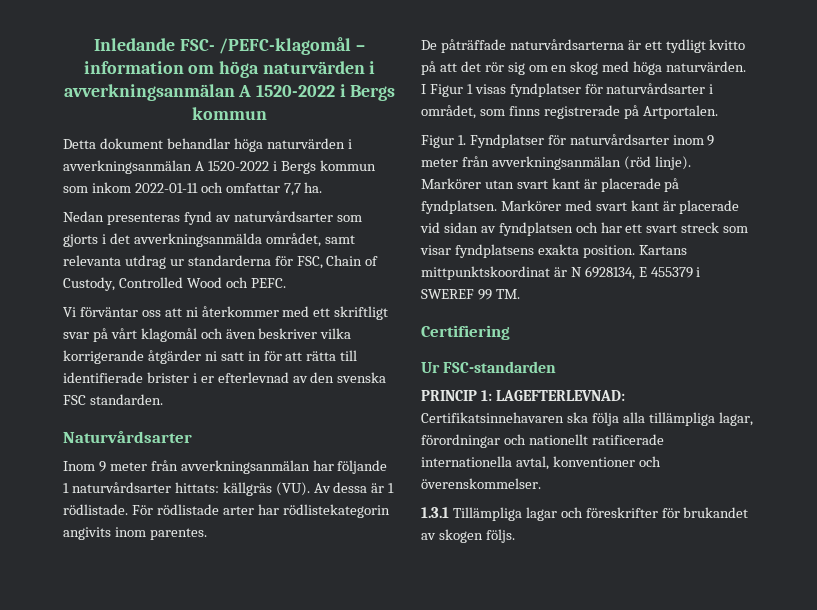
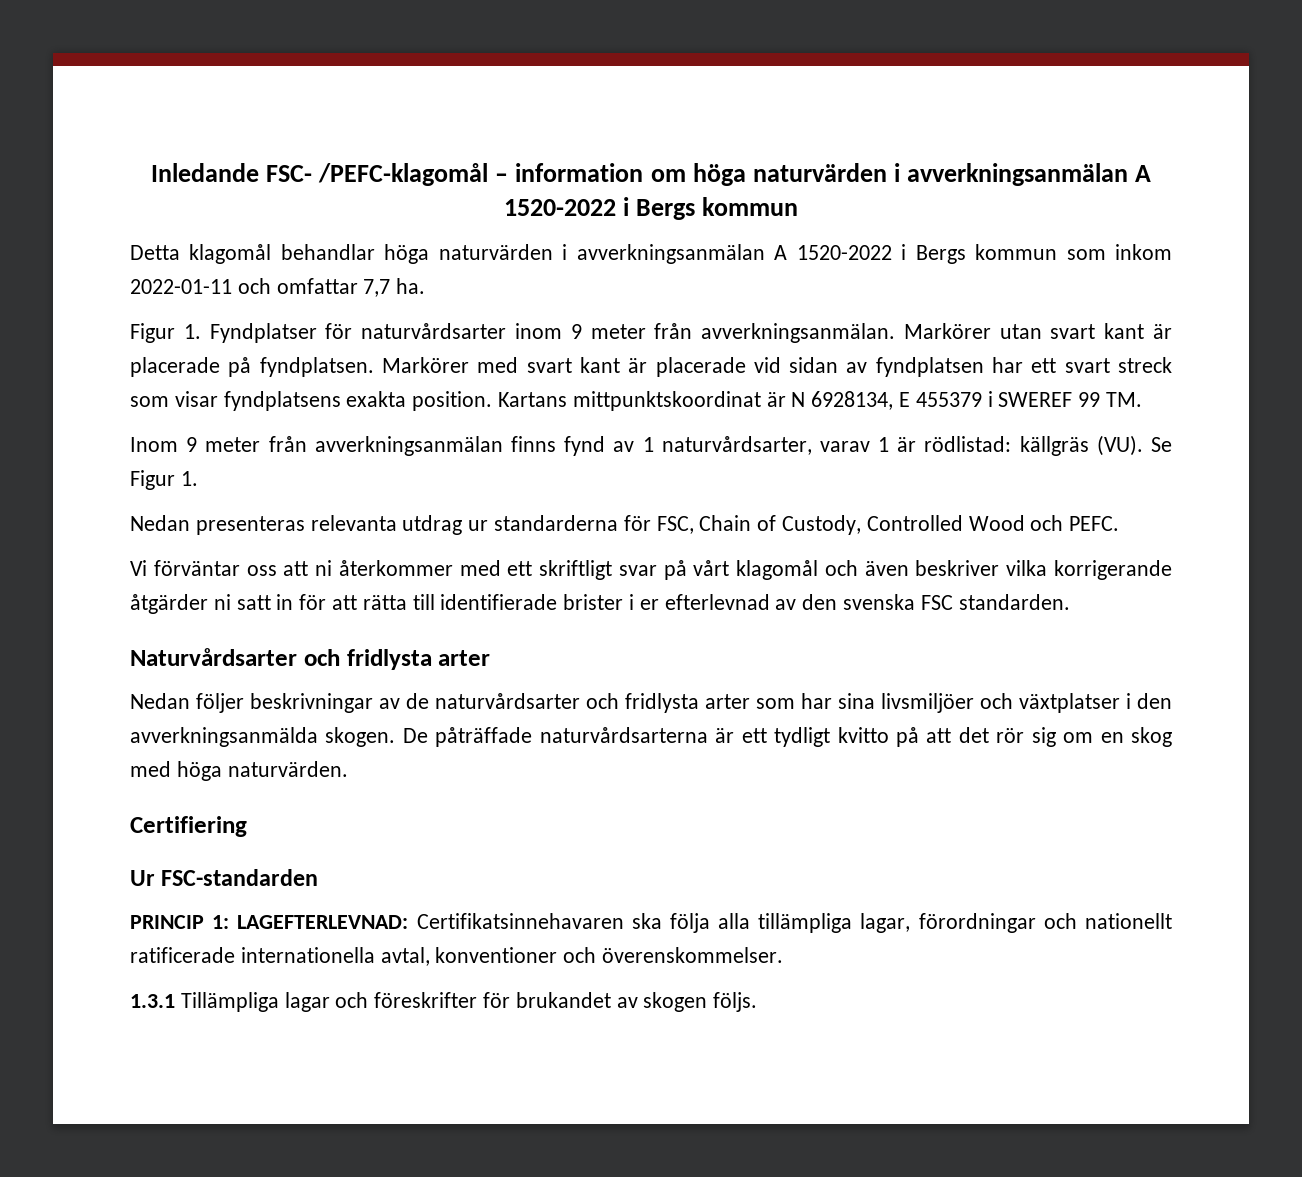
[99,138,163,149] dokument -> [189,244,272,264] klagomål
[63,211,362,225] [63,233,355,247] Nedan presenteras fynd av naturvårdsarter som gjorts i det avverkningsanmälda området, samt -> [130,323,1173,343] [130,357,1172,377] [130,391,1143,411] [130,435,1172,456] [130,470,198,490] [130,515,305,535] Figur 1. Fyndplatser för naturvårdsarter inom 9 meter från avverkningsanmälan. Markörer utan svart kant är placerade på fyndplatsen. Markörer med svart kant är placerade vid sidan av fyndplatsen har ett svart streck som visar fyndplatsens exakta position. Kartans mittpunktskoordinat är N 6928134, E 455379 i SWEREF 99 TM. // Inom 9 meter från avverkningsanmälan finns fynd av 1 naturvårdsarter, varav 1 är rödlistad: källgräs (VU). Se Figur 1. // Nedan presenteras
[63,460,388,474] [63,482,395,496] [63,504,390,518] [63,527,207,540] // Inom 9 meter från avverkningsanmälan har följande 1 naturvårdsarter hittats: källgräs (VU). Av dessa är 1 rödlistade. För rödlistade arter har rödlistekategorin angivits inom parentes. // -> [303,649,491,670] [130,693,1172,713] [130,727,396,747] och fridlysta arter // Nedan följer beskrivningar av de naturvårdsarter och fridlysta arter som har sina livsmiljöer och växtplatser i den avverkningsanmälda skogen.
[421,83,714,97] [421,105,718,119] [421,134,715,148] [421,156,691,170] [421,178,680,192] [421,200,740,214] [420,222,749,236] [420,244,687,258] [421,266,701,280] [421,289,520,300] I Figur 1 visas fyndplatser för naturvårdsarter i området, som finns registrerade på Artportalen. // Figur 1. Fyndplatser för naturvårdsarter inom 9 meter från avverkningsanmälan (röd linje). Markörer utan svart kant är placerade på fyndplatsen. Markörer med svart kant är placerade vid sidan av fyndplatsen och har ett svart streck som visar fyndplatsens exakta position. Kartans mittpunktskoordinat är N 6928134, E 455379 i SWEREF 99 TM. -> (348, 769) none

